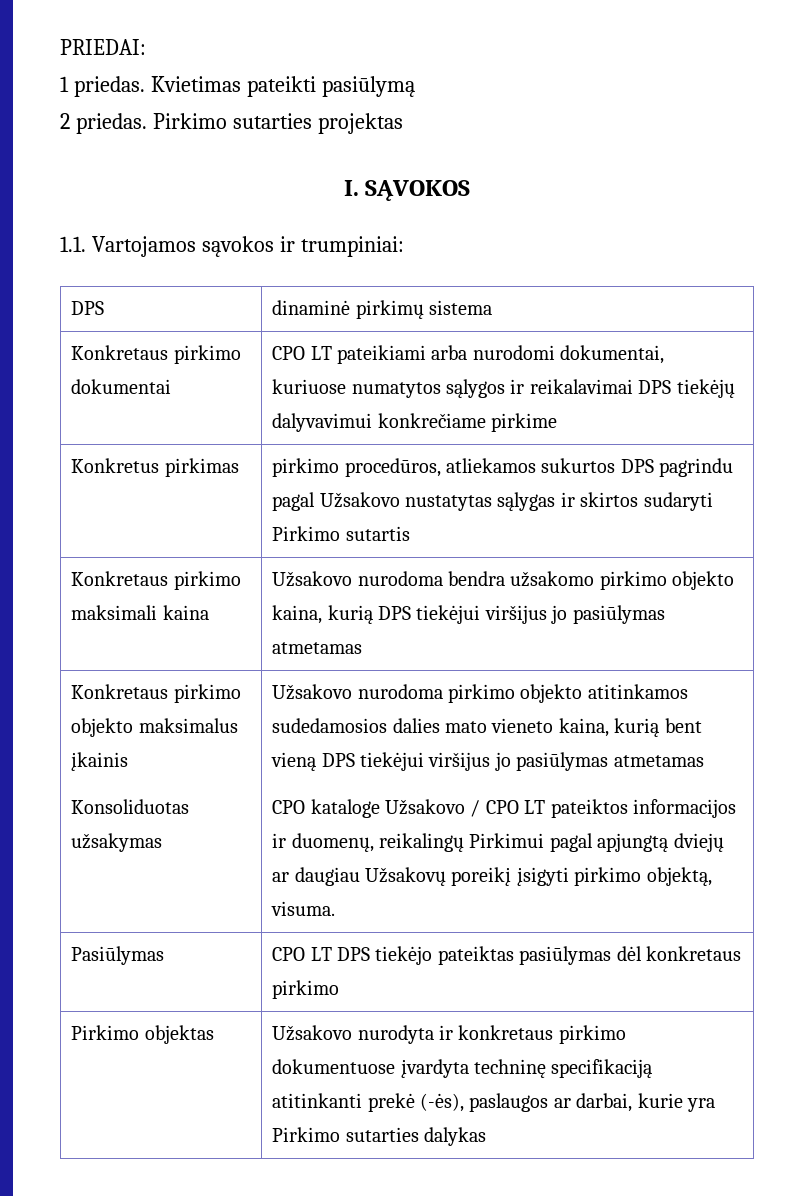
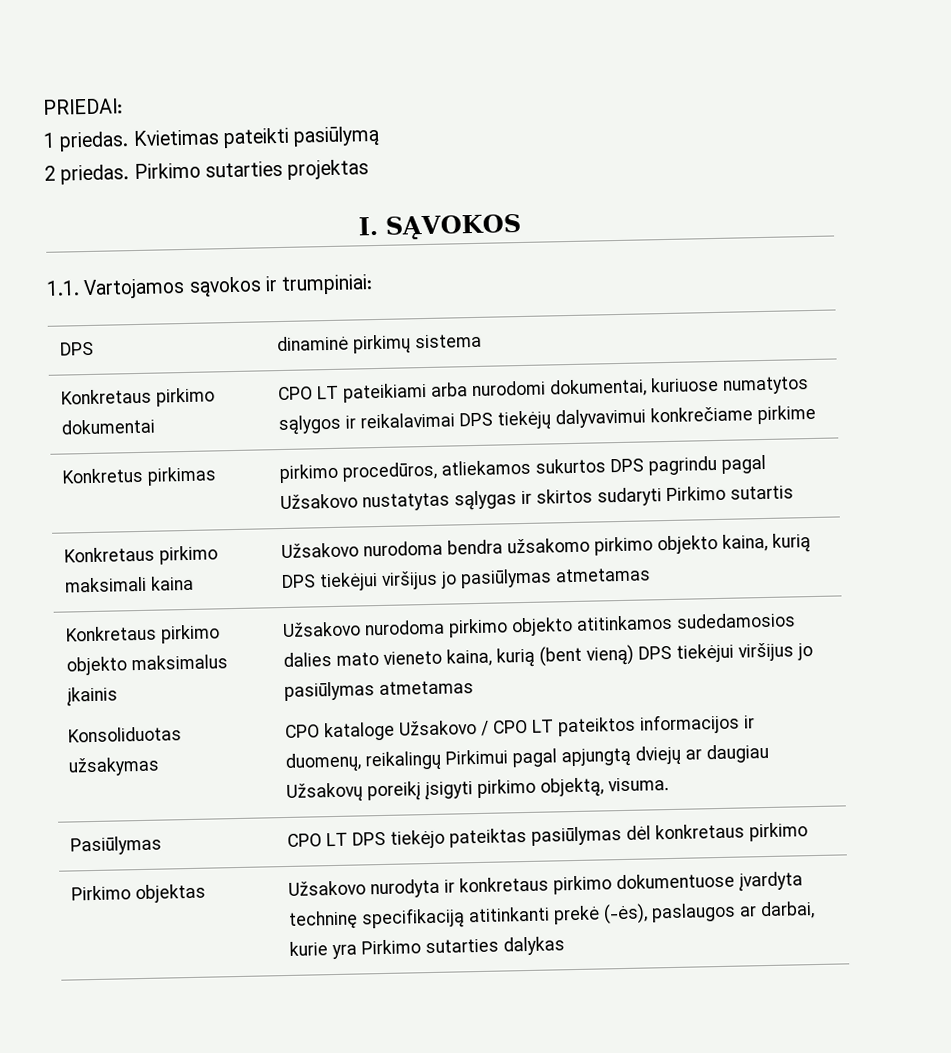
[664,718,702,733] [271,752,317,771] bent vieną -> [538,644,634,667] (bent vieną)

